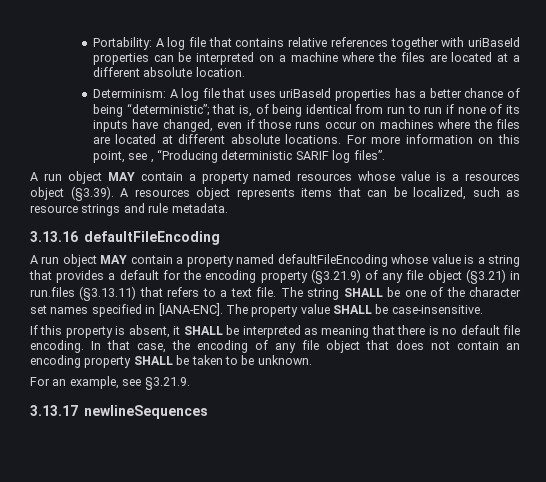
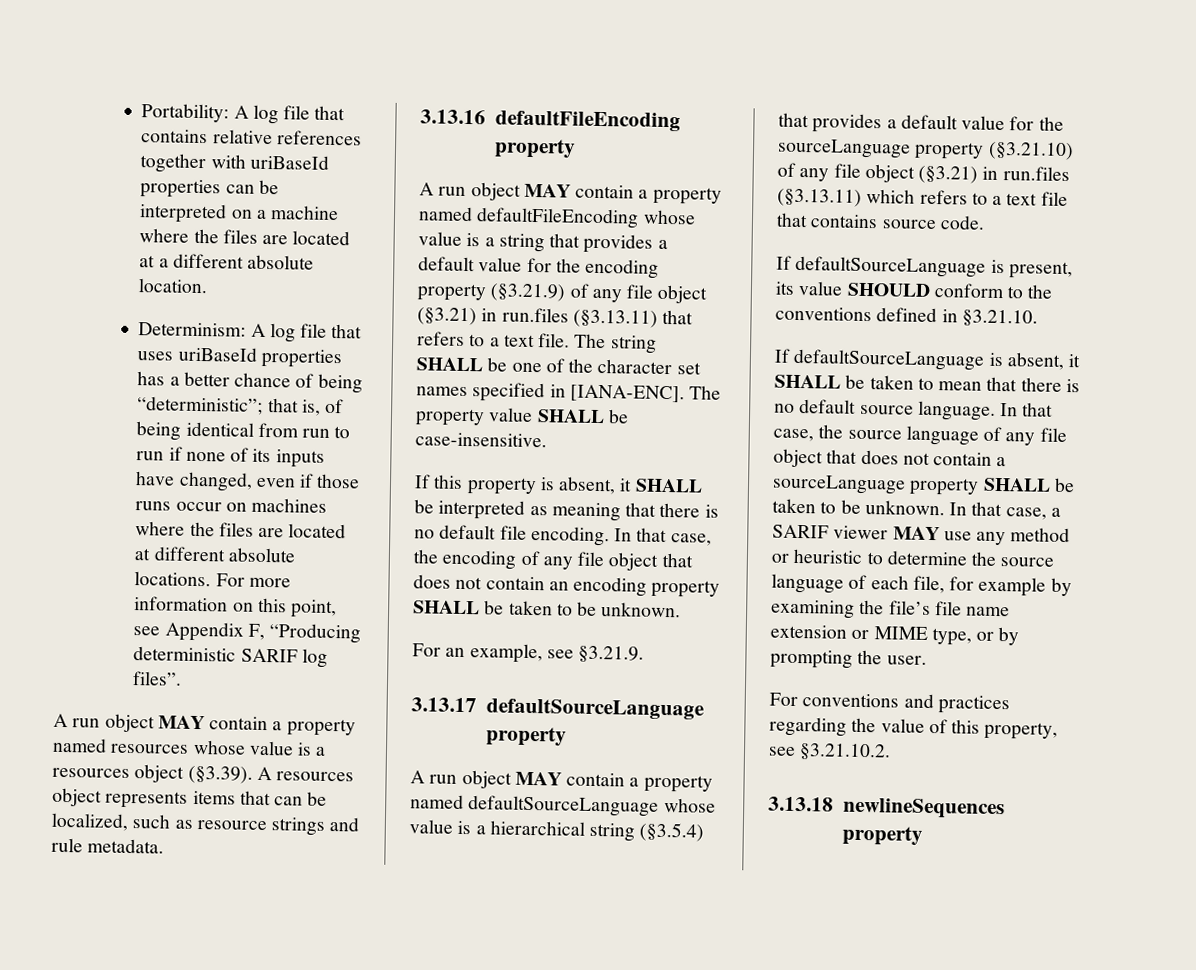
[150,159,154,163] , -> [164,621,265,642] Appendix F,
(221, 238) none -> [493,138,576,159] property
(159, 275) none -> [478,257,523,272] value
[84,405,209,419] newlineSequences -> [485,698,704,720] [485,726,567,747] [410,769,713,793] [410,794,716,817] [409,819,705,842] [778,112,1064,134] [777,138,1074,161] [777,162,1070,184] [777,188,1068,207] [776,212,985,230] [776,255,1073,280] [775,280,1054,299] [775,306,1038,327] [774,348,1082,371] [774,374,1080,393] [774,399,1054,421] [773,424,1067,446] [773,448,1007,468] [772,474,1075,496] [772,498,1061,520] [772,524,1071,546] [771,548,1055,567] [771,573,1072,597] [771,599,1011,619] [770,624,1020,646] [770,649,927,669] [769,692,1010,715] [769,716,1059,740] [768,743,892,761] [768,796,1005,820] [841,825,923,846] defaultSourceLanguage property // A run object MAY contain a property named defaultSourceLanguage whose value is a hierarchical string (§3.5.4) that provides a default value for the sourceLanguage property (§3.21.10) of any file object (§3.21) in run.files (§3.13.11) which refers to a text file that contains source code. // If defaultSourceLanguage is present, its value SHOULD conform to the conventions defined in §3.21.10. // If defaultSourceLanguage is absent, it SHALL be taken to mean that there is no default source language. In that case, the source language of any file object that does not contain a sourceLanguage property SHALL be taken to be unknown. In that case, a SARIF viewer MAY use any method or heuristic to determine the source language of each file, for example by examining the file’s file name extension or MIME type, or by prompting the user. // For conventions and practices regarding the value of this property, see §3.21.10.2. // 3.13.18 newlineSequences property

